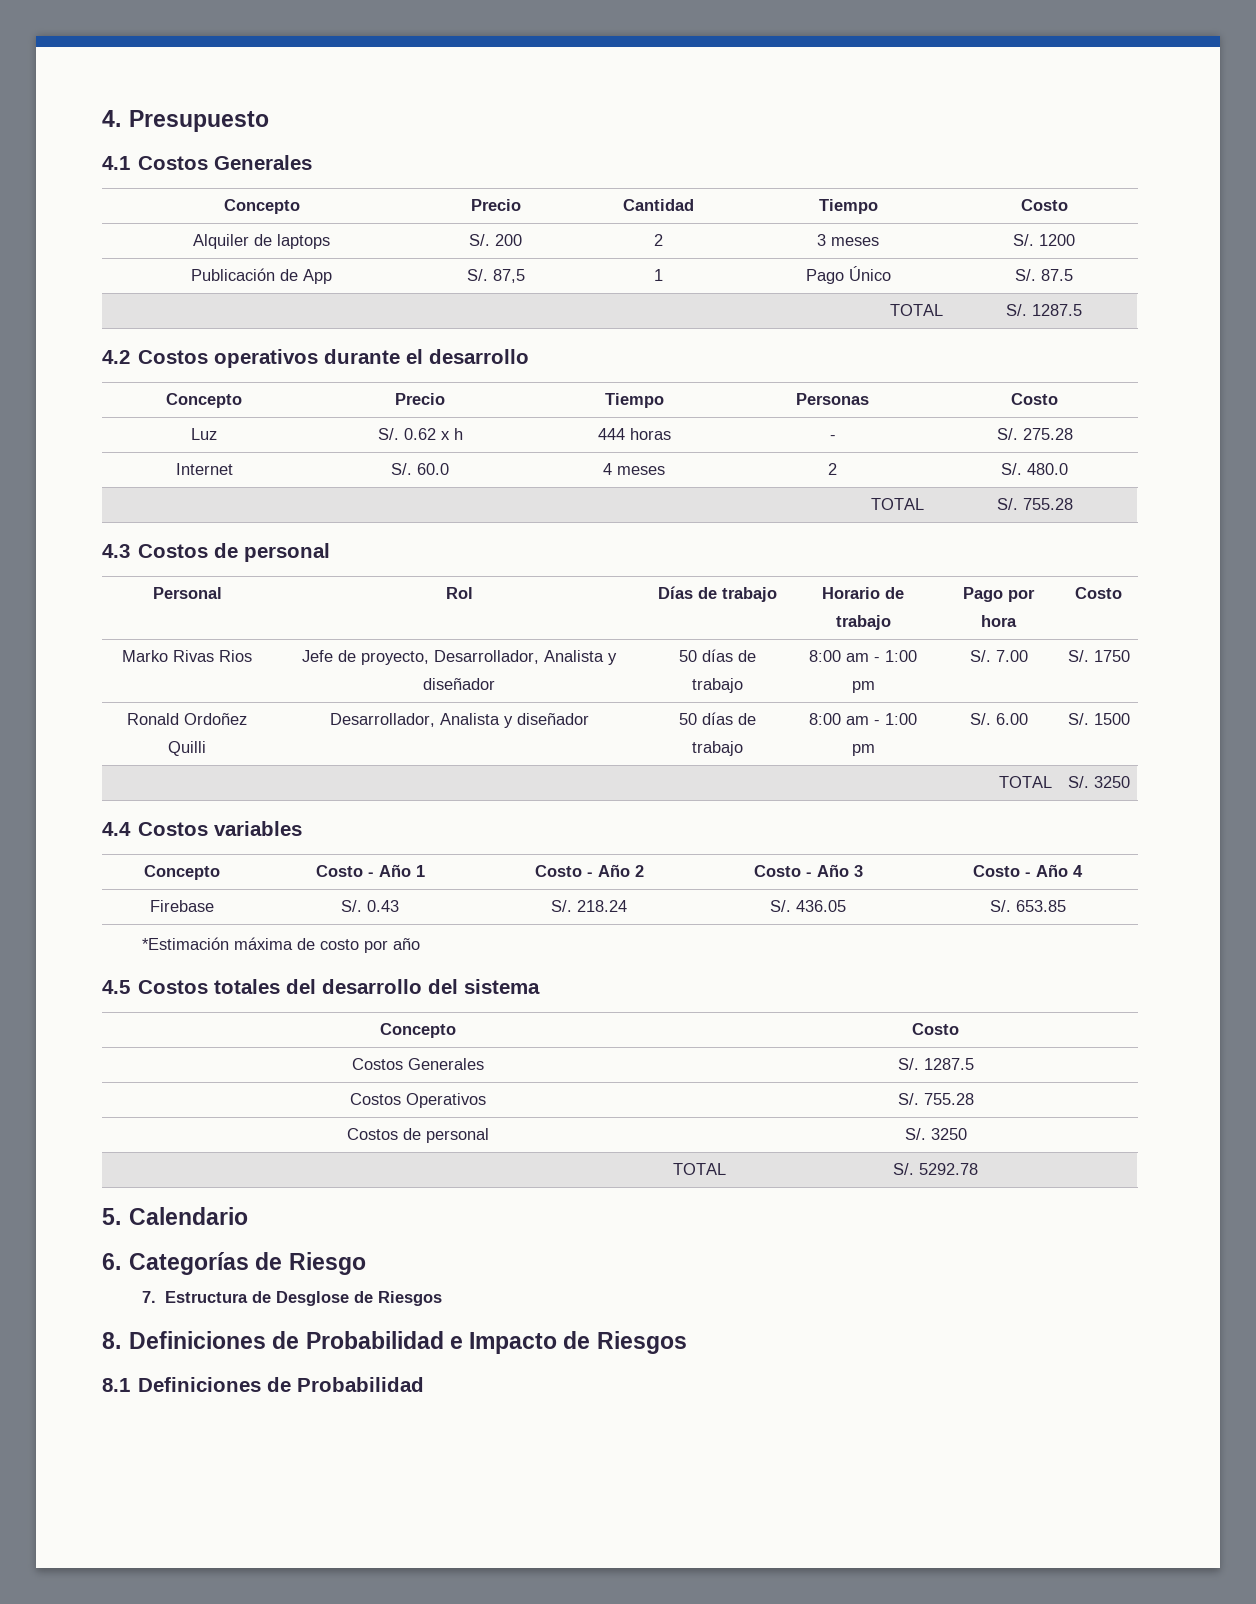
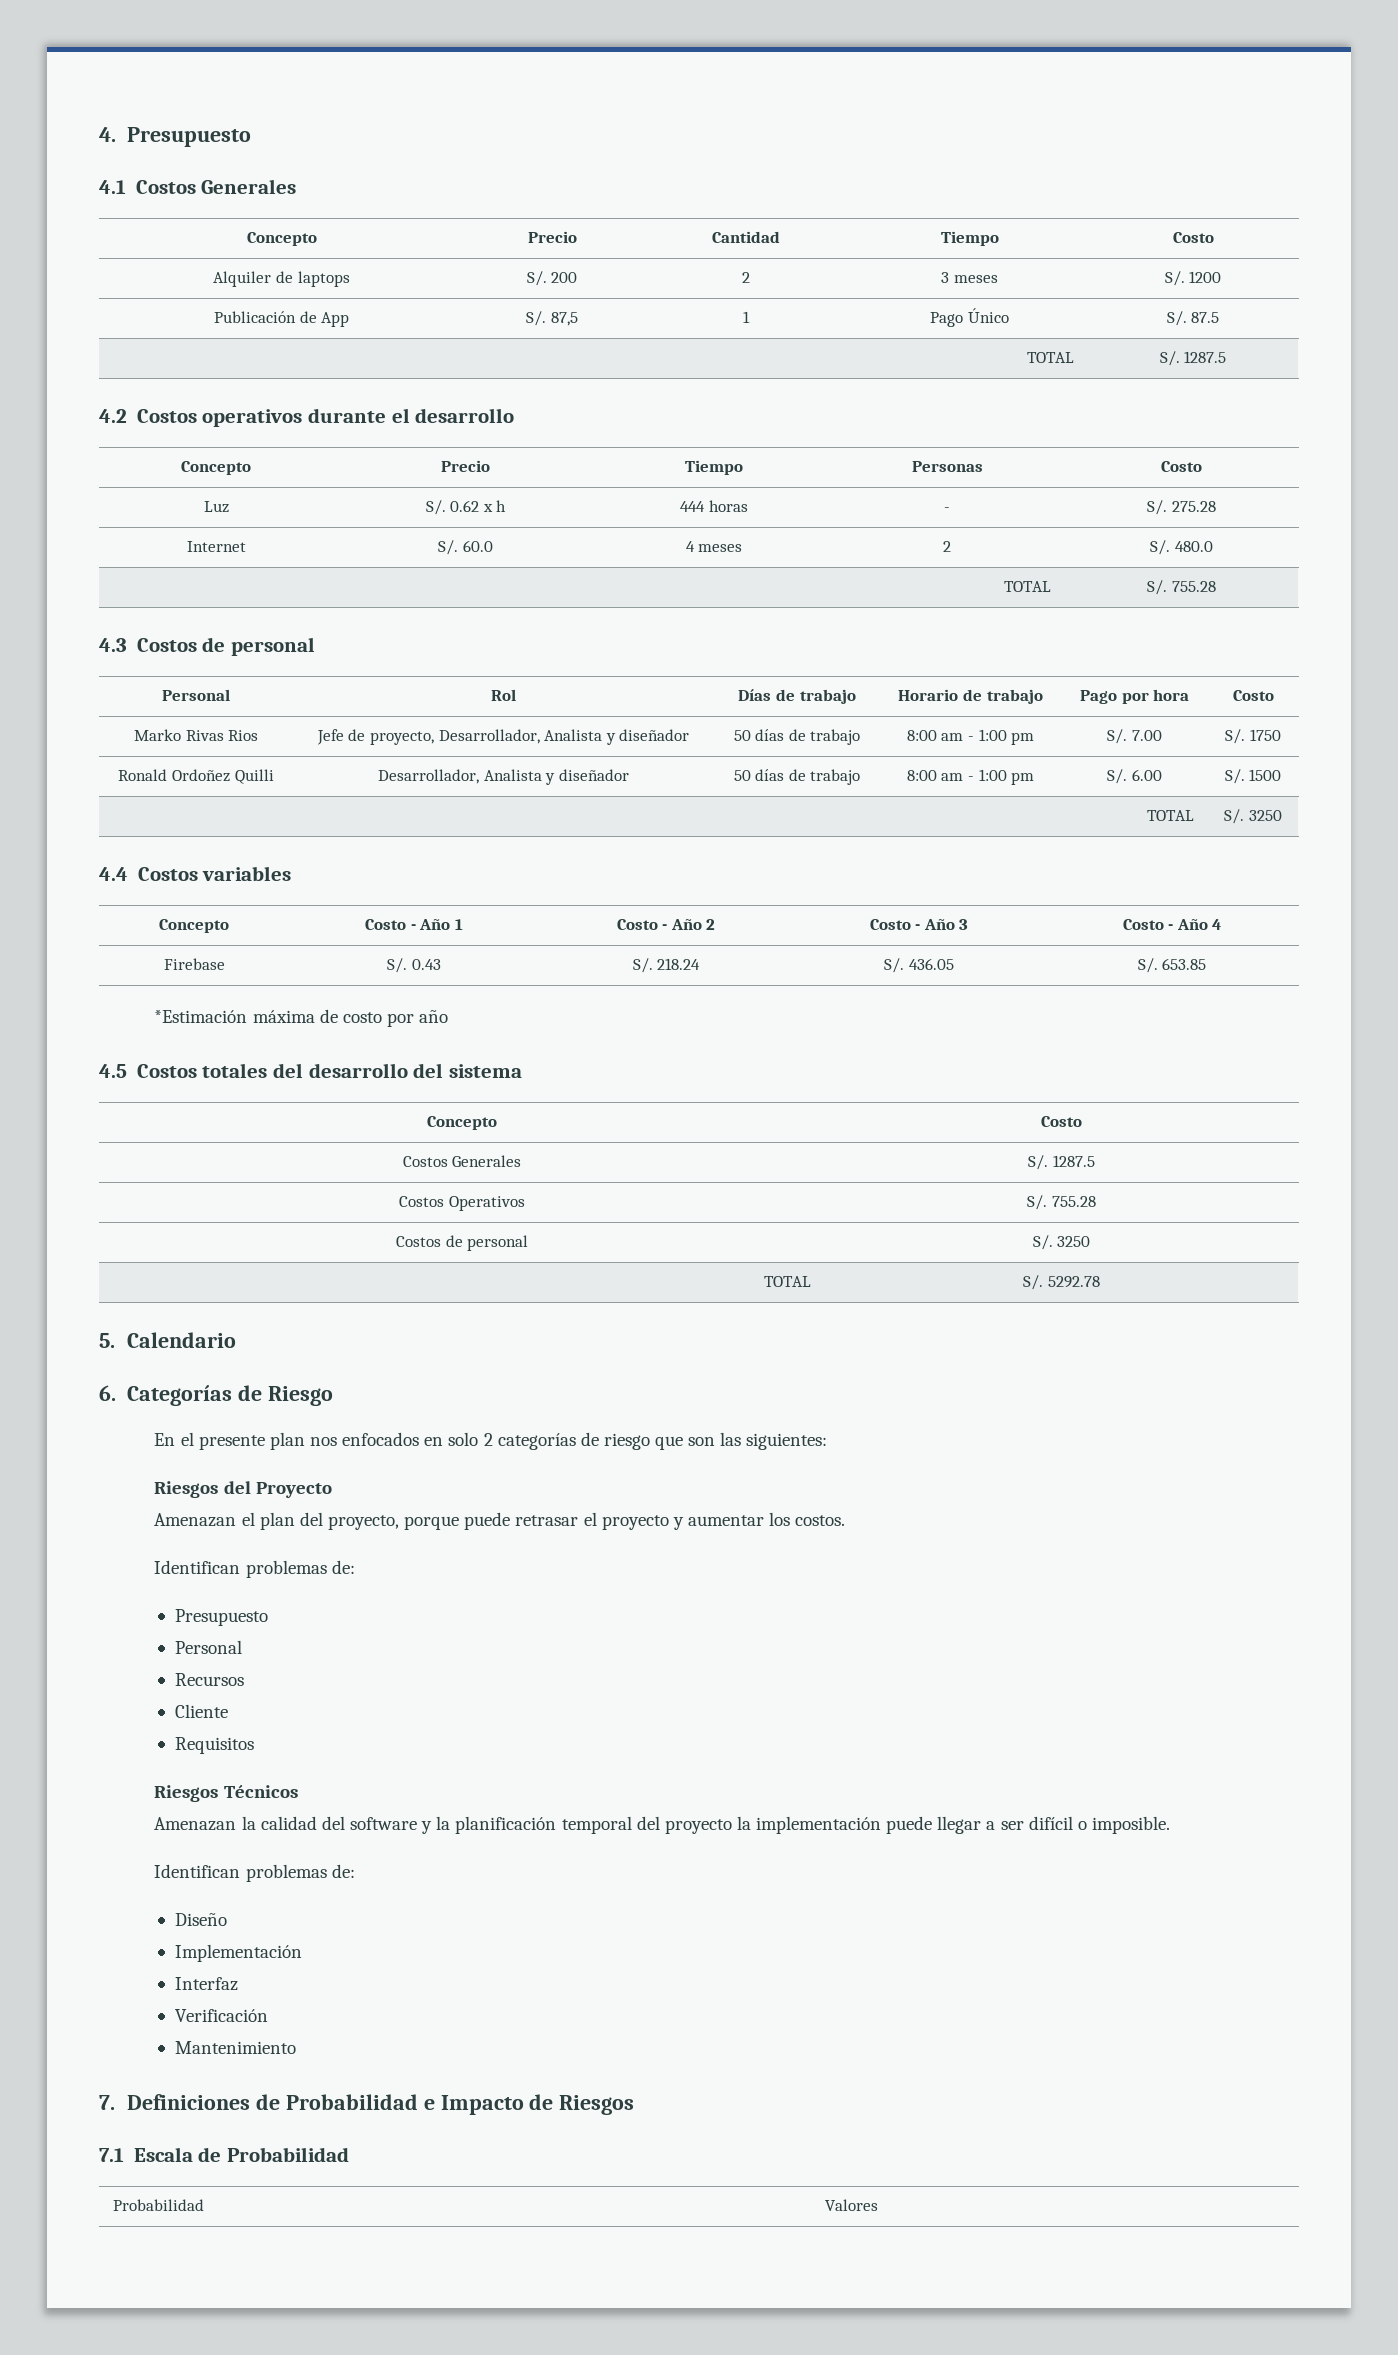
[142,1291,442,1306] [102,1332,121,1349] 7. Estructura de Desglose de Riesgos // 8. -> [154,1432,828,1450] [154,1481,332,1498] [154,1512,846,1530] [154,1560,355,1578] [175,1609,269,1626] [175,1640,243,1654] [175,1673,245,1686] [175,1704,229,1718] [175,1737,255,1754] [154,1785,298,1802] [154,1816,1170,1834] [154,1864,355,1882] [175,1913,228,1926] [175,1944,303,1962] [175,1977,239,1991] [175,2009,269,2022] [175,2041,297,2054] [99,2095,115,2110] En el presente plan nos enfocados en solo 2 categorías de riesgo que son las siguientes: // Riesgos del Proyecto // Amenazan el plan del proyecto, porque puede retrasar el proyecto y aumentar los costos. // Identifican problemas de: // Presupuesto // Personal // Recursos // Cliente // Requisitos // Riesgos Técnicos // Amenazan la calidad del software y la planificación temporal del proyecto la implementación puede llegar a ser difícil o imposible. // Identifican problemas de: // Diseño // Implementación // Interfaz // Verificación // Mantenimiento // 7.
[102,1377,425,1392] 8.1 Definiciones de Probabilidad -> [99,2147,349,2162] [113,2199,205,2211] [825,2199,879,2211] 7.1 Escala de Probabilidad // Probabilidad | Valores

